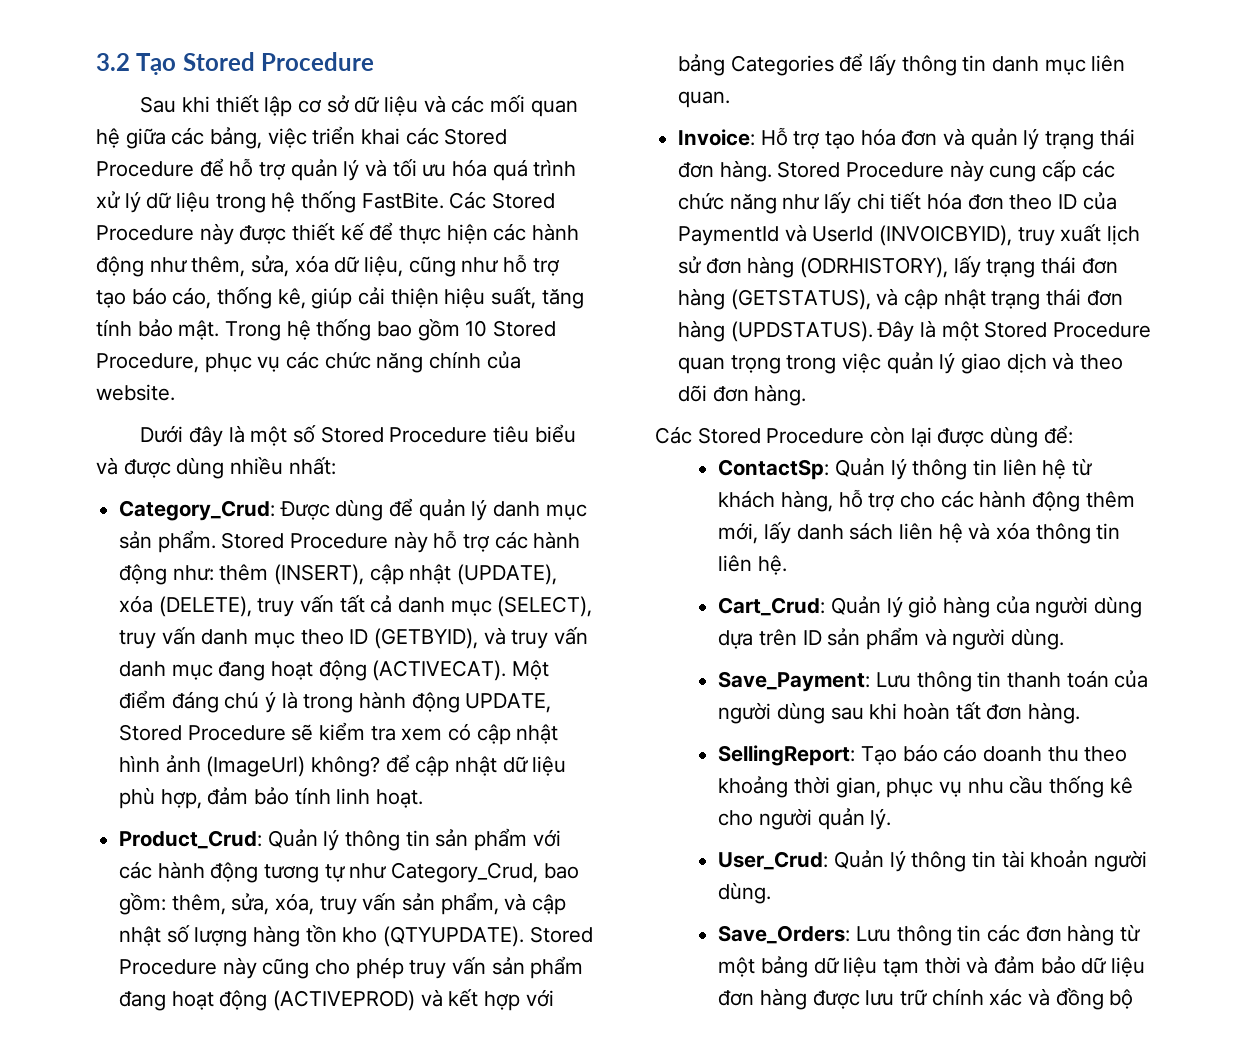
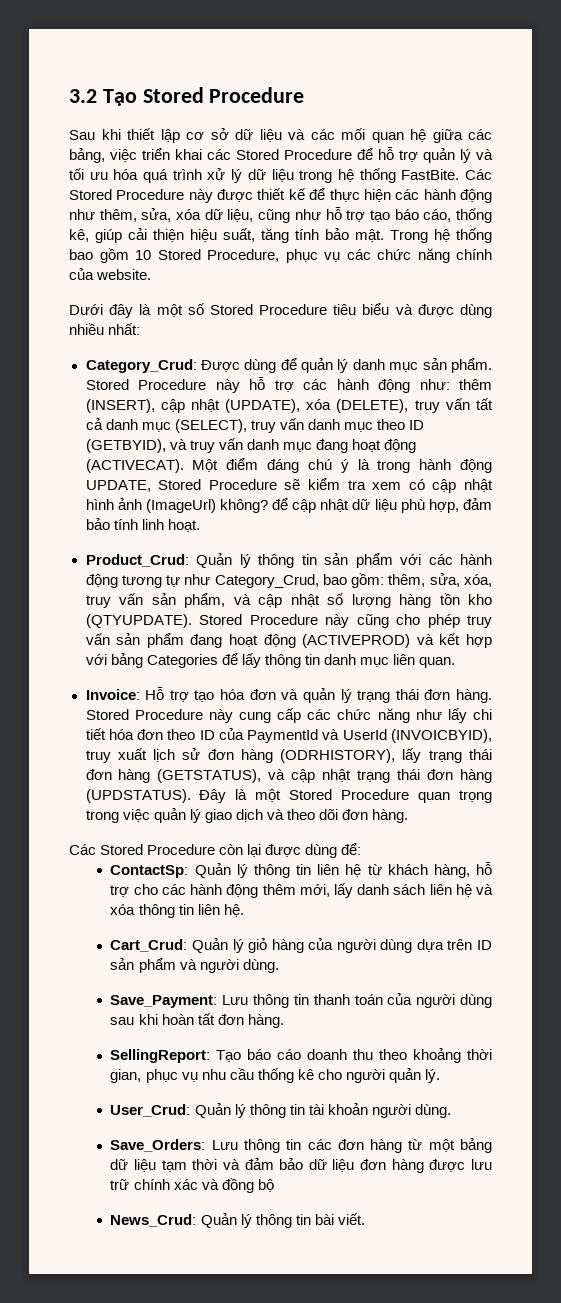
(1134, 999) none -> [110,1213,365,1228] // News_Crud: Quản lý thông tin bài viết.

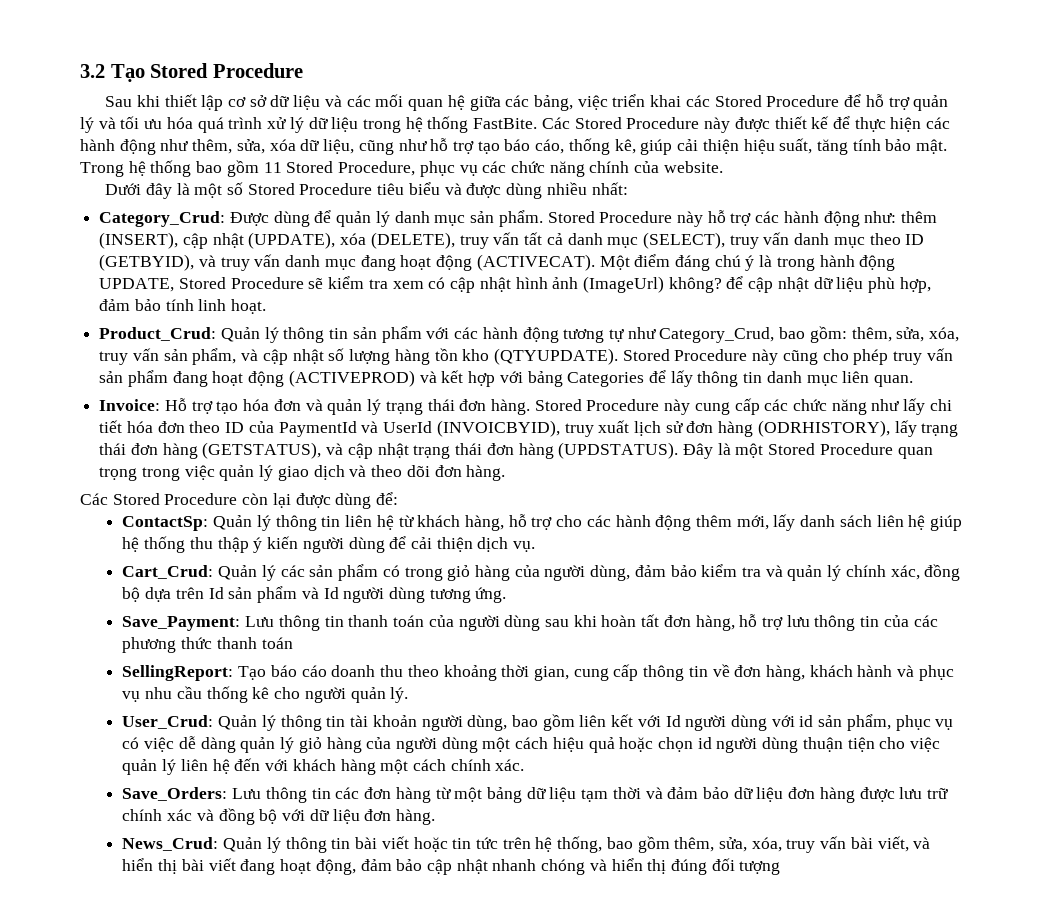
[135,250,151,260] 10 -> [263,162,282,173] 11
[476,884,494,895] [110,904,244,918] [110,938,413,953] và xóa thông tin liên hệ. // Cart_Crud: Quản lý giỏ hàng của người dùng -> [930,515,963,531] [122,536,536,553] [122,564,961,581] [122,587,141,602] giúp hệ thống thu thập ý kiến người dùng để cải thiện dịch vụ. // Cart_Crud: Quản lý các sản phẩm có trong giỏ hàng của người dùng, đảm bảo kiểm tra và quản lý chính xác, đồng bộ
[476,940,492,950] ID -> [208,587,224,599] Id
[199,959,279,973] người dùng. -> [323,587,507,603] Id người dùng tương ứng.
[247,1014,284,1028] hàng. -> [695,614,938,631] [122,637,293,653] hàng, hỗ trợ lưu thông tin của các phương thức thanh toán
(142, 1076) none -> [573,664,915,681] cung cấp thông tin về đơn hàng, khách hành và
[414,1104,451,1118] dùng. -> [467,714,954,731] [122,736,941,753] [122,758,525,775] dùng, bao gồm liên kết với Id người dùng với id sản phẩm, phục vụ có việc dễ dàng quản lý giỏ hàng của người dùng một cách hiệu quả hoặc chọn id người dùng thuận tiện cho việc quản lý liên hệ đến với khách hàng một cách chính xác.
(274, 1185) none -> [282,809,435,825] với dữ liệu đơn hàng.
[337,1213,365,1225] viết. -> [381,836,931,853] [122,858,781,875] viết hoặc tin tức trên hệ thống, bao gồm thêm, sửa, xóa, truy vấn bài viết, và hiển thị bài viết đang hoạt động, đảm bảo cập nhật nhanh chóng và hiển thị đúng đối tượng

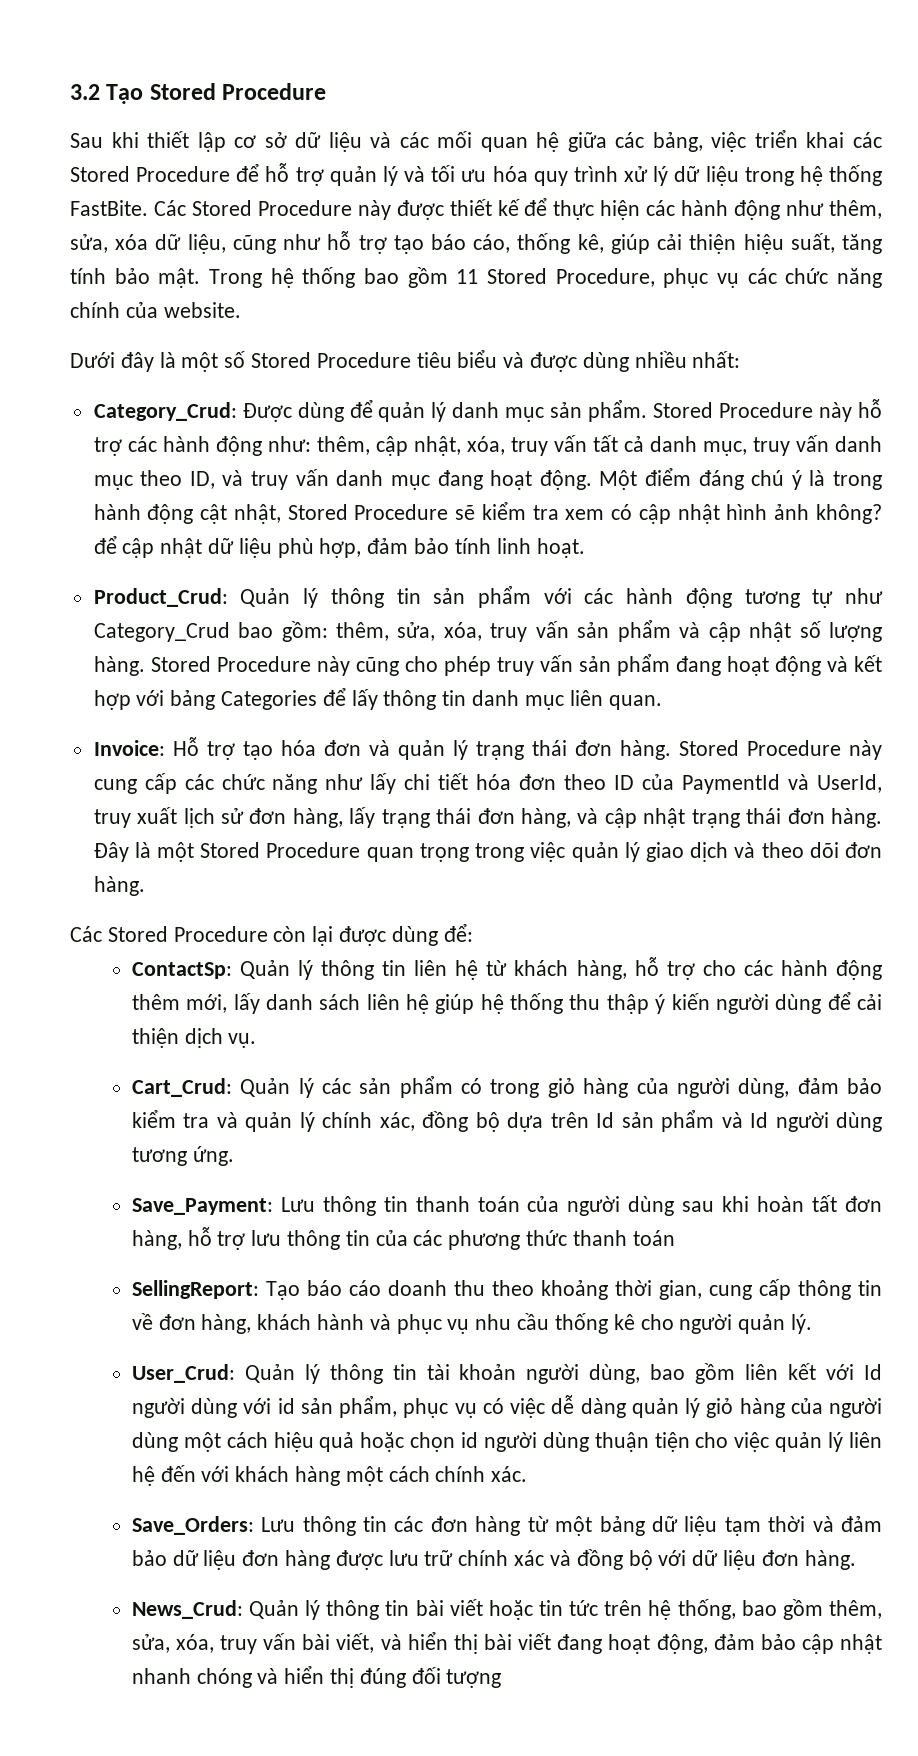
[197,117,224,133] quá -> [533,171,568,186] quy
[901,211,938,223] [99,232,455,249] thêm (INSERT), cập nhật (UPDATE), xóa (DELETE), -> [316,436,505,456] thêm, cập nhật, xóa,
[607,232,725,249] mục (SELECT), -> [702,441,747,456] mục,
[905,234,925,245] [99,254,195,271] ID (GETBYID), -> [189,471,215,489] ID,
[436,254,595,271] động (ACTIVECAT). -> [539,470,592,490] động.
[99,278,175,292] UPDATE, -> [200,504,281,524] cật nhật,
[582,276,664,293] (ImageUrl) -> (810, 512) none
[659,327,775,343] Category_Crud, -> [93,622,230,642] Category_Crud
[192,348,237,365] phẩm, -> [617,620,671,642] phẩm
[394,348,618,365] hàng tồn kho (QTYUPDATE). -> [93,656,145,676] hàng.
[288,370,415,387] (ACTIVEPROD) -> (821, 666) none
[383,420,560,437] UserId (INVOICBYID), -> [817,774,883,793] UserId,
[718,420,890,437] hàng (ODRHISTORY), -> [292,808,343,828] hàng,
[162,442,322,459] hàng (GETSTATUS), -> [520,808,571,828] hàng,
[518,442,679,459] hàng (UPDSTATUS). -> [831,808,883,828] hàng.

